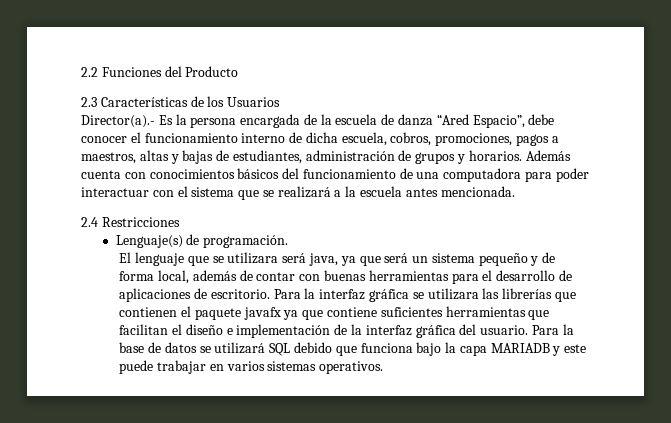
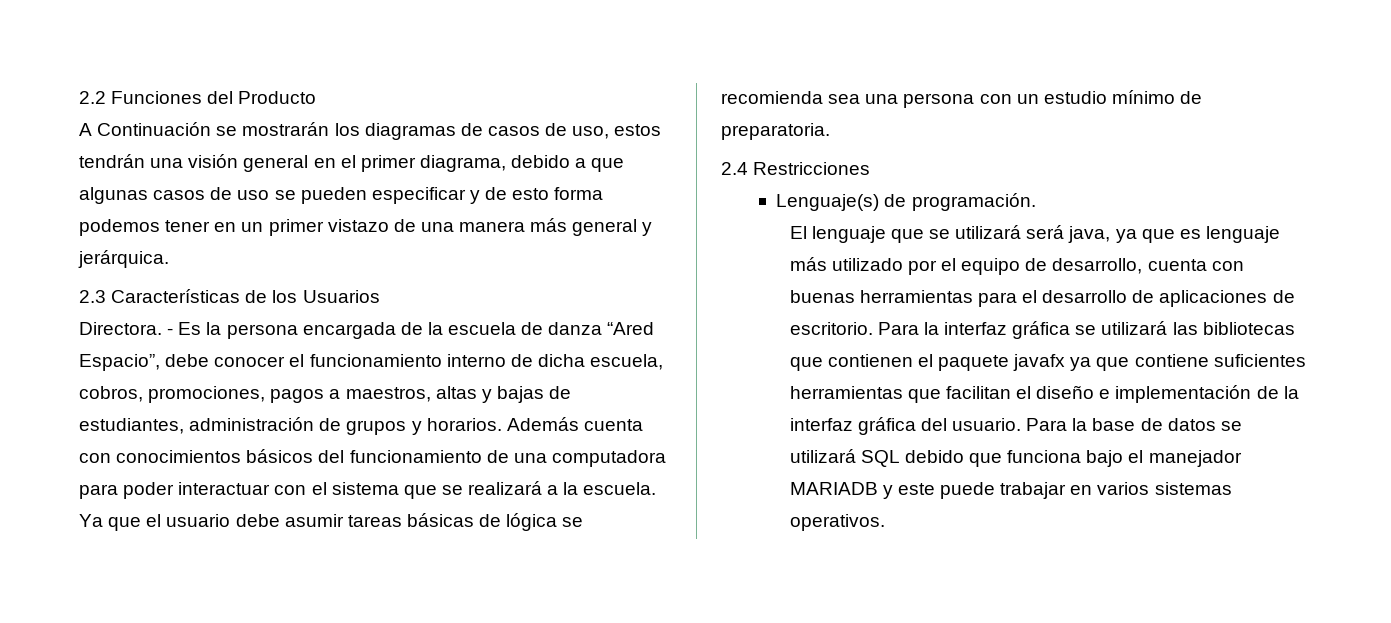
(239, 71) none -> [79,122,662,140] [79,154,625,172] [79,187,604,204] [79,218,653,236] [78,250,169,268] // A Continuación se mostrarán los diagramas de casos de uso, estos tendrán una visión general en el primer diagrama, debido a que algunas casos de uso se pueden especificar y de esto forma podemos tener en un primer vistazo de una manera más general y jerárquica.
[81,115,155,128] Director(a).- -> [79,322,174,335] Directora. -
[360,186,515,197] escuela antes mencionada. -> [583,482,657,495] [79,513,584,531] [721,90,1203,108] [721,123,830,140] escuela. Ya que el usuario debe asumir tareas básicas de lógica se recomienda sea una persona con un estudio mínimo de preparatoria.
[227,252,279,264] utilizara -> [955,225,1022,239] utilizará
[384,252,556,266] [119,270,296,284] será un sistema pequeño y de forma local, además de contar -> [1179,226,1280,243] [789,257,1207,275] es lenguaje más utilizado por el equipo de desarrollo, cuenta
[427,288,553,300] utilizara las librerías -> [1101,321,1295,335] utilizará las bibliotecas
[445,342,487,356] la capa -> [1128,450,1242,467] el manejador

